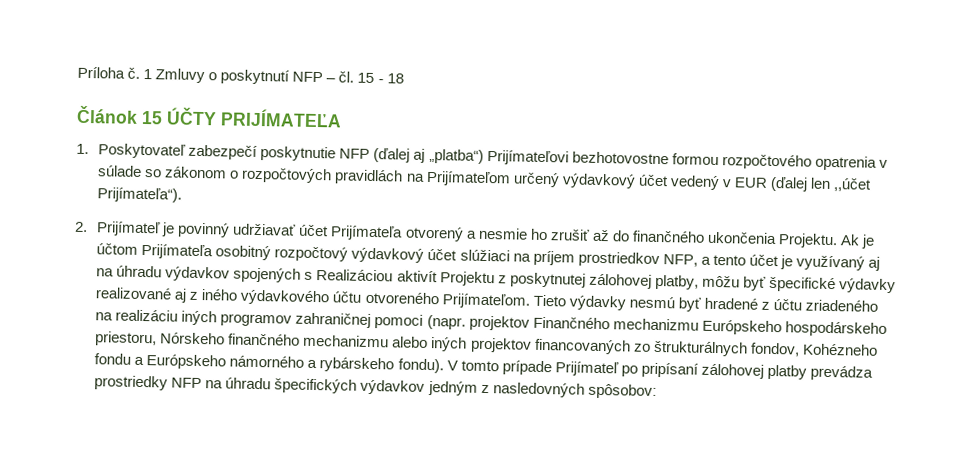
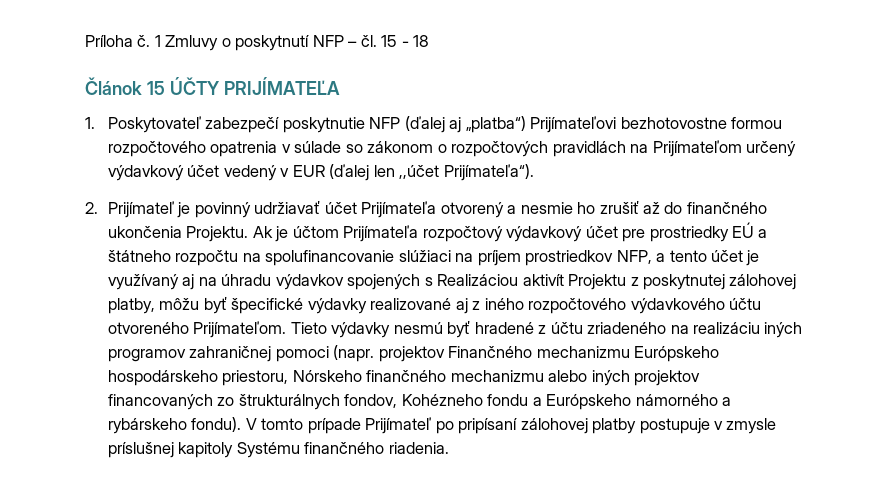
[215,245,272,261] osobitný -> (419, 233) none
(458, 254) none -> [622,222,768,242] [107,250,395,266] pre prostriedky EÚ a štátneho rozpočtu na spolufinancovanie
(239, 295) none -> [528,298,627,314] rozpočtového
[809,365,873,381] [94,375,657,399] prevádza prostriedky NFP na úhradu špecifických výdavkov jedným z nasledovných spôsobov: -> [639,418,777,434] [107,442,449,458] postupuje v zmysle príslušnej kapitoly Systému finančného riadenia.

